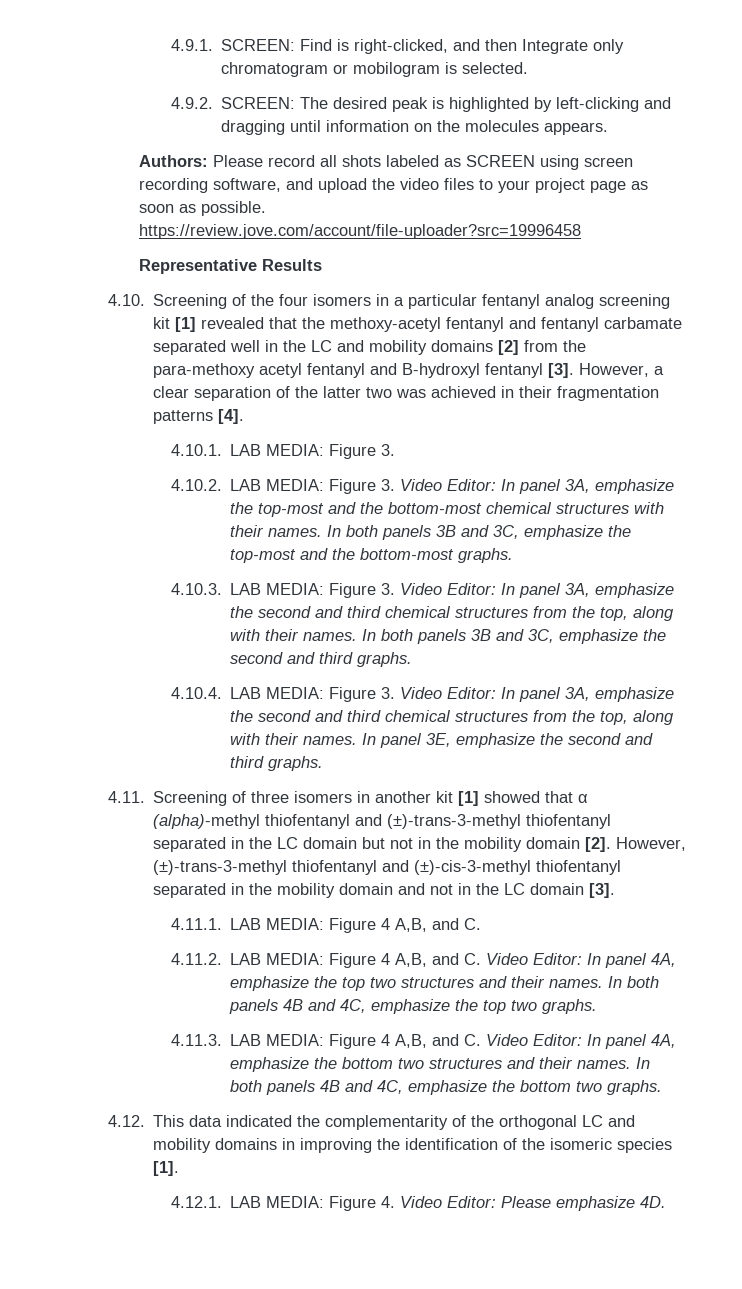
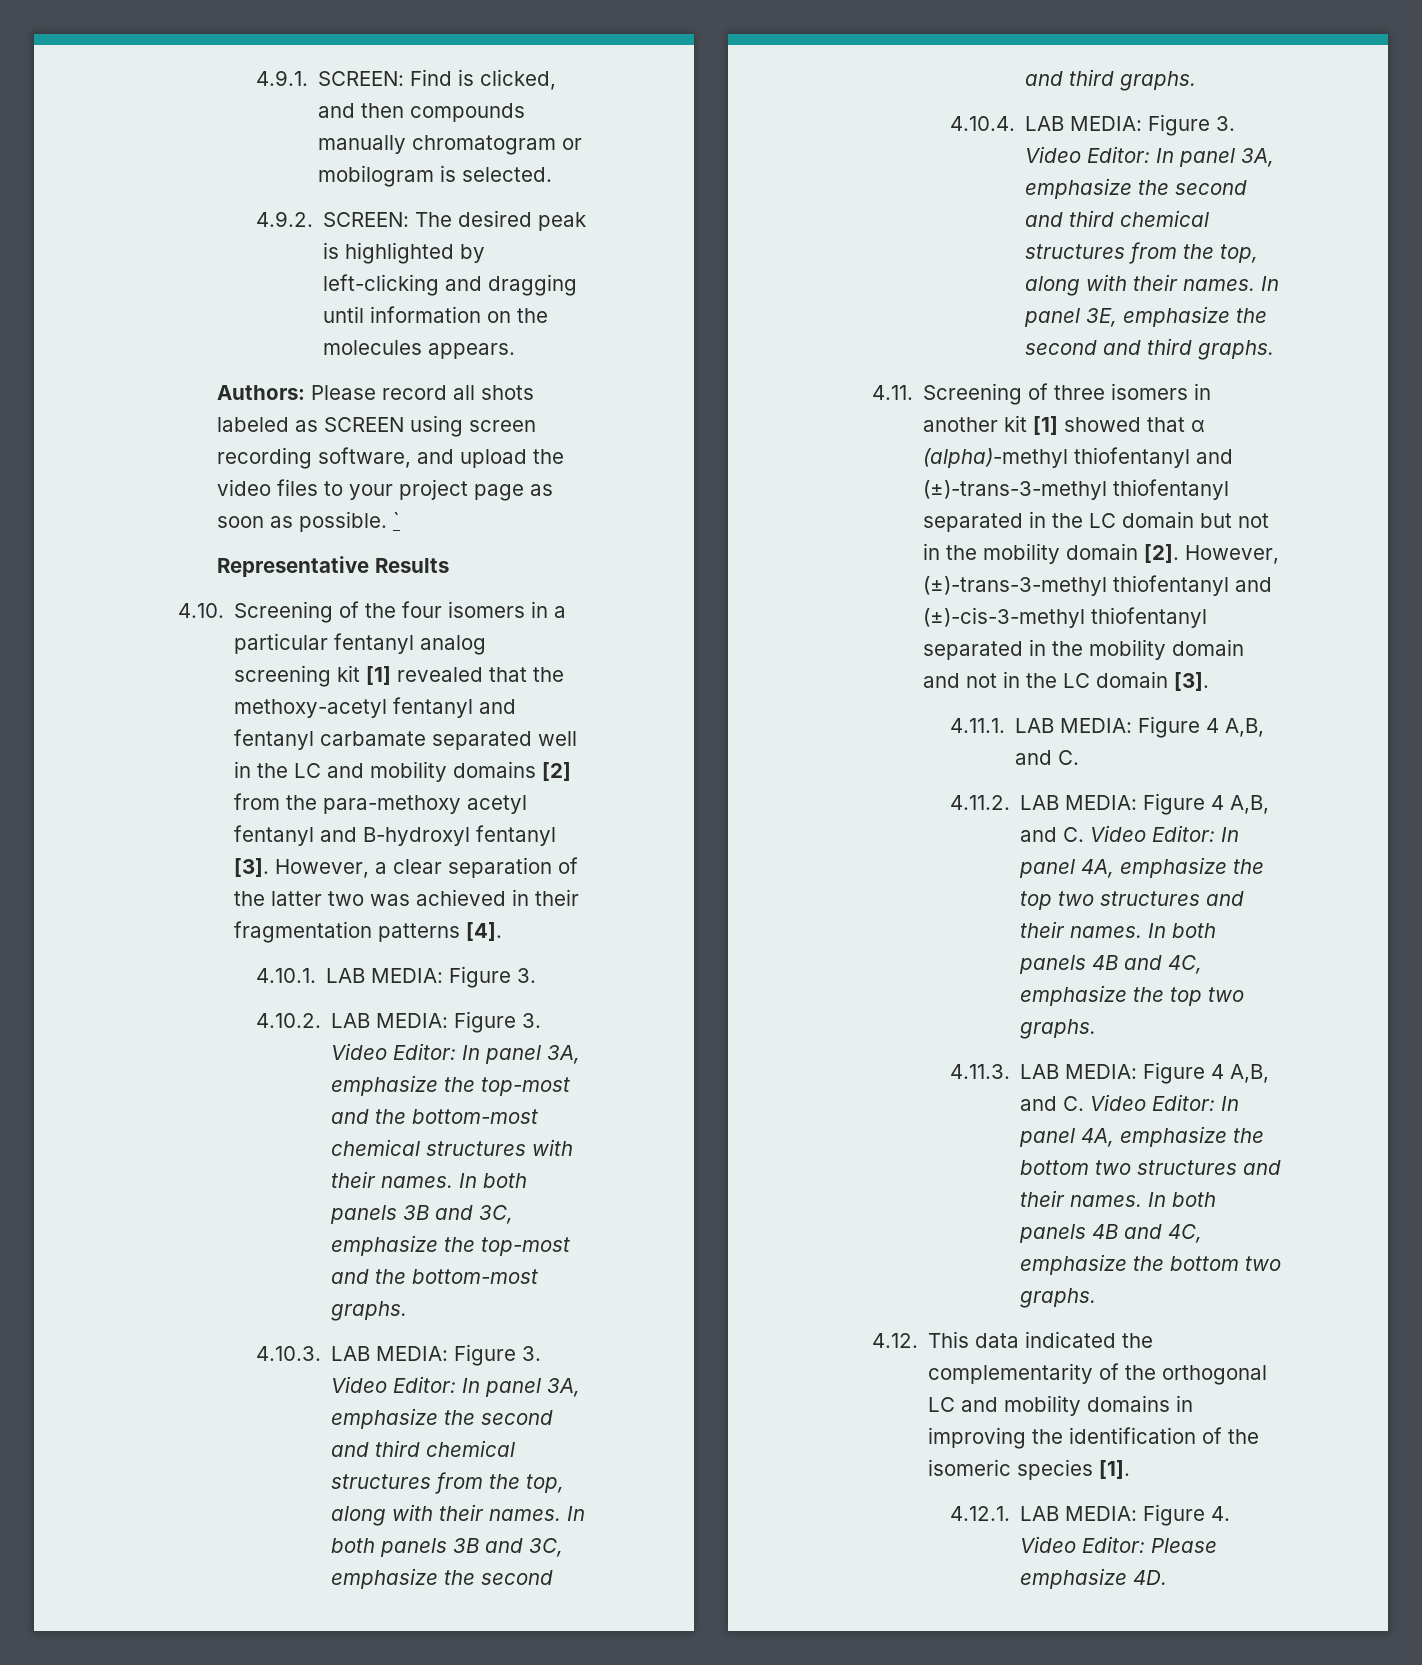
[354,39,449,54] right-clicked, -> [480,69,557,90] clicked,
[522,39,625,54] Integrate only -> [410,103,526,122] [318,135,407,154] compounds manually
[139,224,582,239] https://review.jove.com/account/file-uploader?src=19996458 -> [392,512,400,528] `

